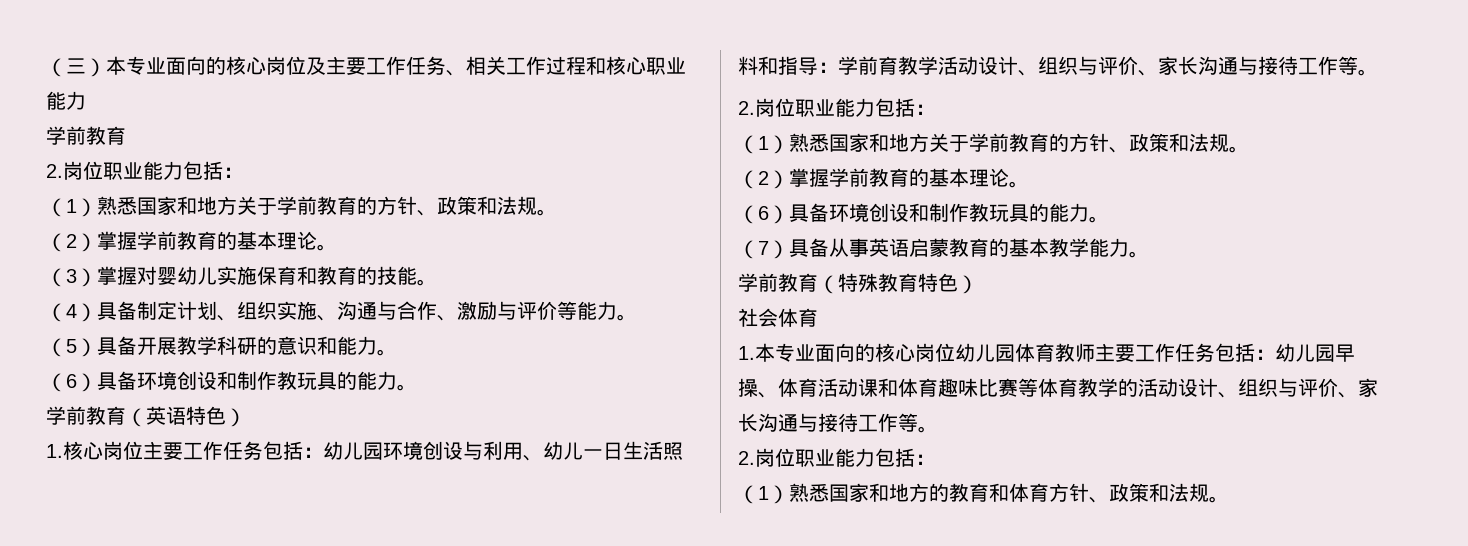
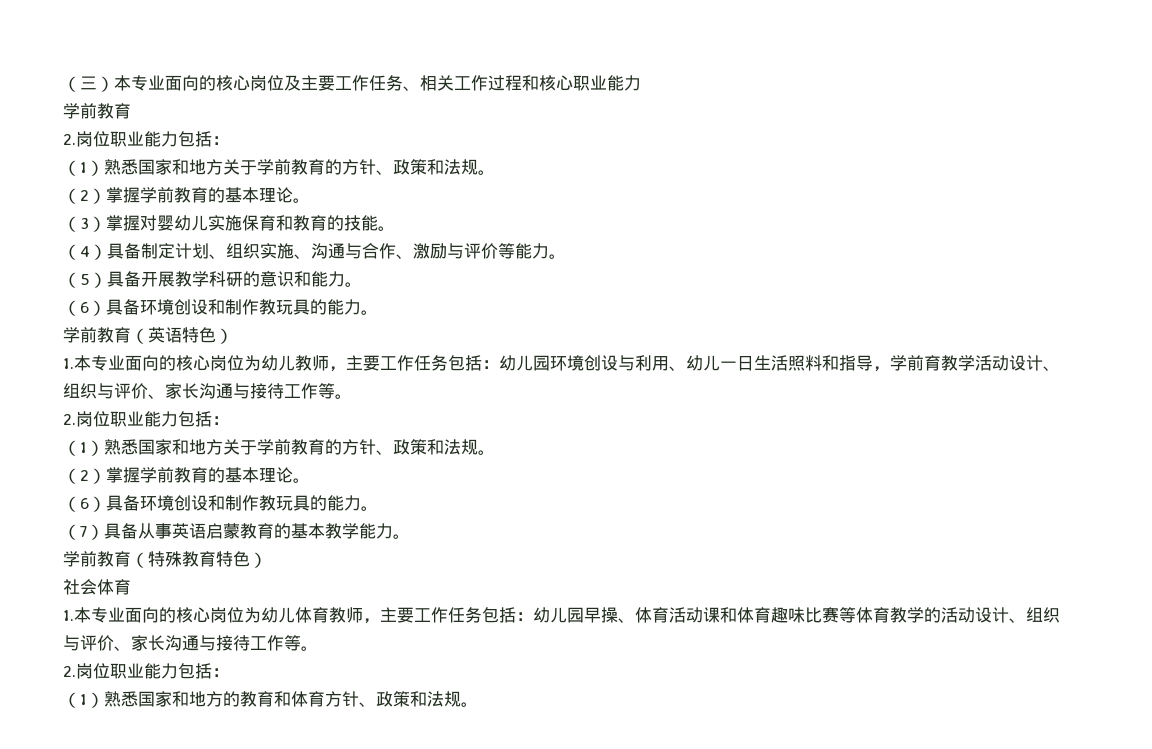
[63,441,143,460] 核心岗位 -> [74,355,346,372] 本专业面向的核心岗位为幼儿教师，
[818,62,838,73] ： -> [873,366,890,372] ，
[955,343,1015,362] 幼儿园 -> [244,607,295,623] 为幼儿
(1095, 352) none -> [363,618,380,624] ，

